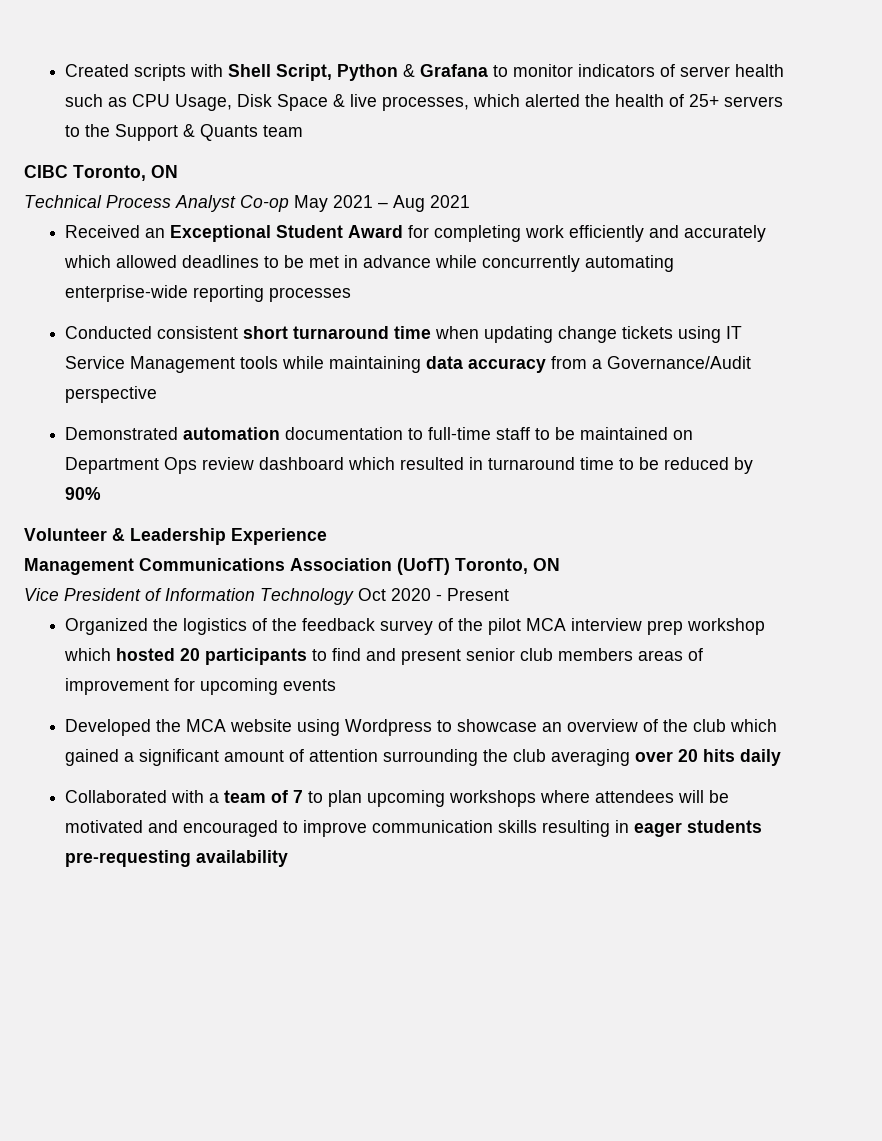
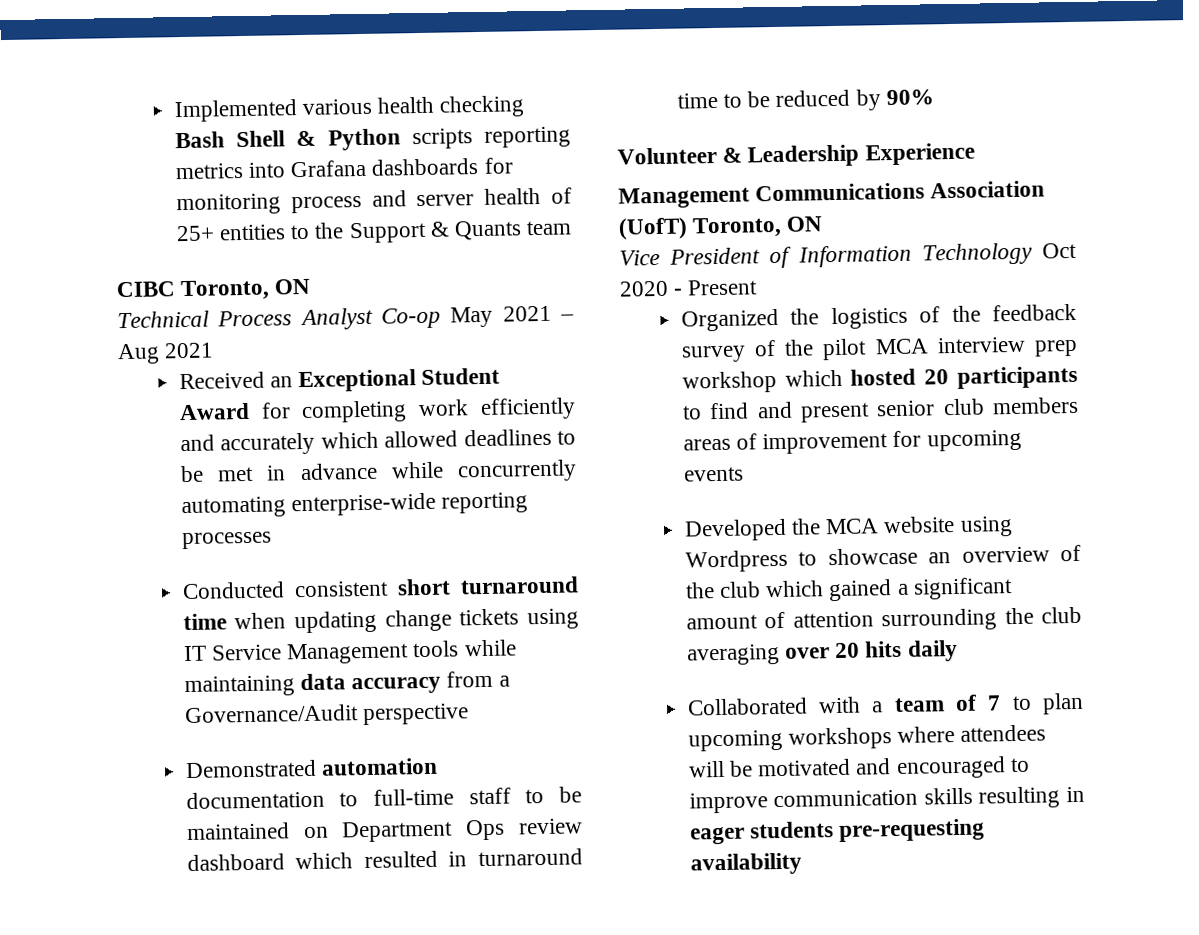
[65,64,785,81] [65,94,611,111] Created scripts with Shell Script, Python & Grafana to monitor indicators of server health such as CPU Usage, Disk Space & live processes, which alerted the -> [173,95,526,123] [174,126,571,151] [174,157,514,180] [175,190,475,216] Implemented various health checking Bash Shell & Python scripts reporting metrics into Grafana dashboards for monitoring process and server
[724,96,784,107] servers -> [219,224,287,241] entities

